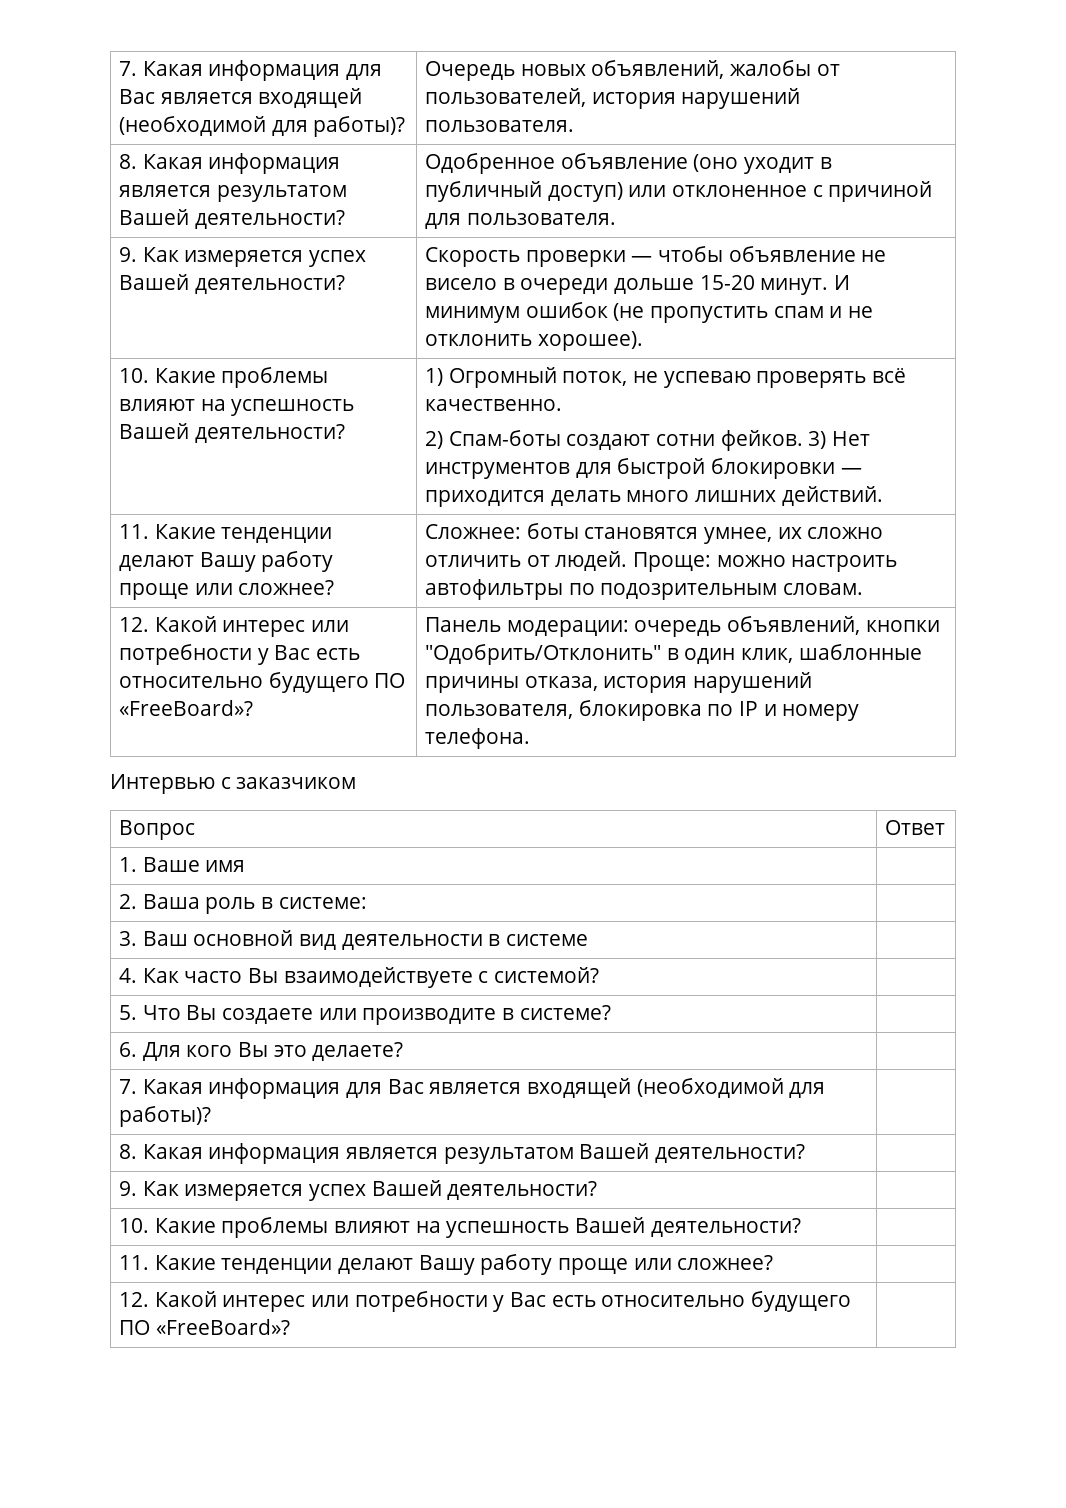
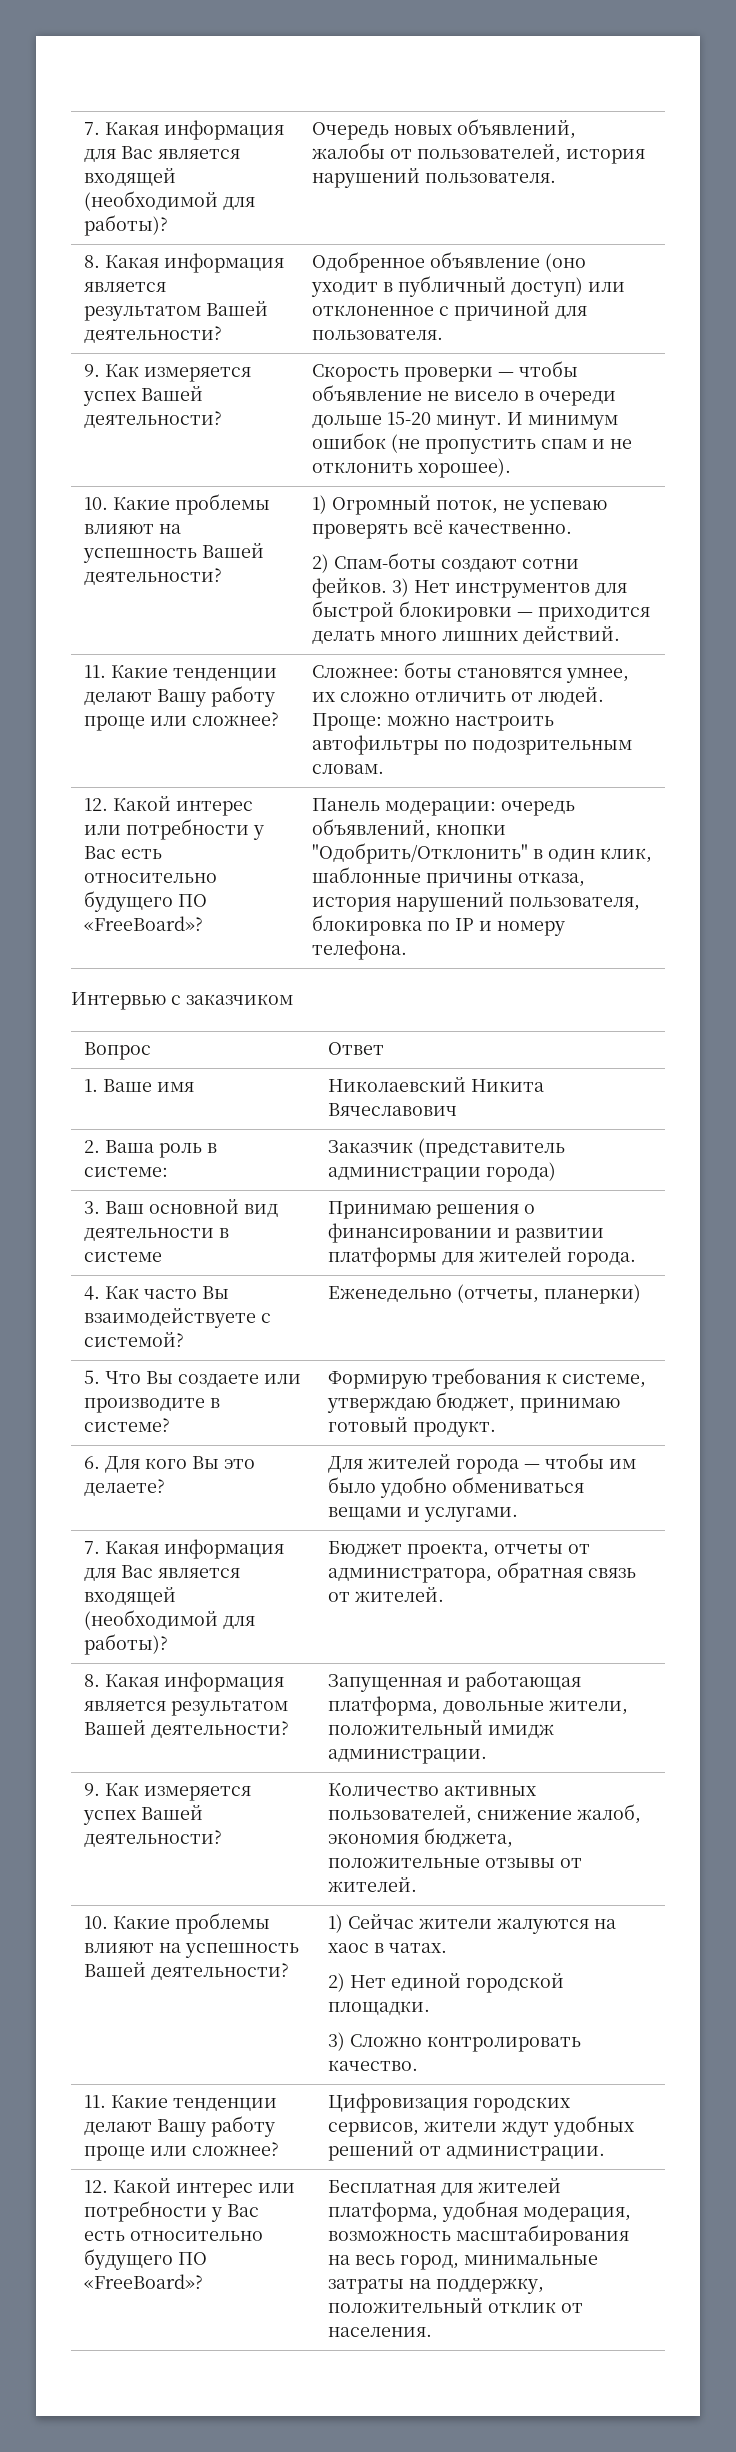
(246, 866) none -> [327,1077,544,1092] [327,1103,457,1116] Николаевский Никита Вячеславович
(367, 903) none -> [327,1138,565,1158] [327,1162,556,1182] Заказчик (представитель администрации города)
(589, 940) none -> [327,1201,535,1219] [327,1223,604,1243] [327,1247,636,1267] Принимаю решения о финансировании и развитии платформы для жителей города.
(600, 975) none -> [327,1284,641,1304] Еженедельно (отчеты, планерки)
(611, 1012) none -> [327,1368,646,1389] [326,1392,620,1413] [327,1417,496,1437] Формирую требования к системе, утверждаю бюджет, принимаю готовый продукт.
(404, 1051) none -> [327,1453,636,1474] [327,1477,584,1498] [327,1507,518,1522] Для жителей города — чтобы им было удобно обмениваться вещами и услугами.
[118,1143,806,1164] [118,1180,598,1201] [118,1217,801,1238] [118,1254,774,1275] // 8. Какая информация является результатом Вашей деятельности? | // 9. Как измеряется успех Вашей деятельности? | // 10. Какие проблемы влияют на успешность Вашей деятельности? | // 11. Какие тенденции делают Вашу работу проще или сложнее? | -> [327,1541,590,1559] [327,1562,636,1583] [327,1587,444,1602] [83,1672,284,1692] [83,1701,288,1716] [83,1720,289,1738] [327,1671,581,1692] [327,1696,628,1716] [327,1720,554,1738] [327,1749,487,1764] [83,1783,251,1801] [82,1805,203,1825] [83,1830,222,1847] [327,1783,536,1796] [327,1804,641,1824] [327,1828,513,1848] [327,1857,582,1868] [327,1877,417,1892] [83,1913,270,1934] [83,1943,299,1958] [83,1962,289,1980] [327,1914,616,1934] [327,1943,447,1953] [327,1973,564,1993] [327,2001,430,2015] [327,2032,581,2052] [327,2060,418,2071] [83,2095,277,2111] [83,2116,275,2137] [83,2142,279,2161] [327,2093,570,2113] [327,2116,634,2137] [327,2141,605,2161] Бюджет проекта, отчеты от администратора, обратная связь от жителей. // 8. Какая информация является результатом Вашей деятельности? | Запущенная и работающая платформа, довольные жители, положительный имидж администрации. // 9. Как измеряется успех Вашей деятельности? | Количество активных пользователей, снижение жалоб, экономия бюджета, положительные отзывы от жителей. // 10. Какие проблемы влияют на успешность Вашей деятельности? | 1) Сейчас жители жалуются на хаос в чатах. // 2) Нет единой городской площадки. // 3) Сложно контролировать качество. // 11. Какие тенденции делают Вашу работу проще или сложнее? | Цифровизация городских сервисов, жители ждут удобных решений от администрации.
(290, 1327) none -> [327,2178,561,2196] [327,2201,631,2222] [327,2225,629,2246] [327,2255,598,2270] [327,2278,544,2294] [327,2298,583,2313] [327,2327,432,2337] Бесплатная для жителей платформа, удобная модерация, возможность масштабирования на весь город, минимальные затраты на поддержку, положительный отклик от населения.

